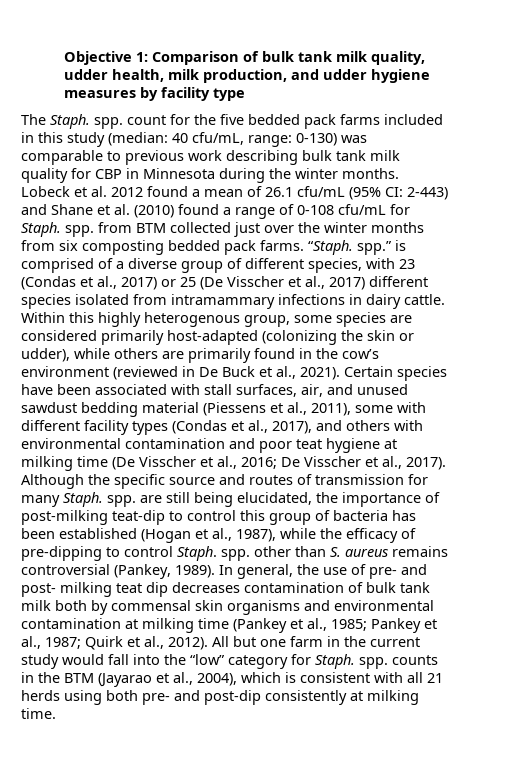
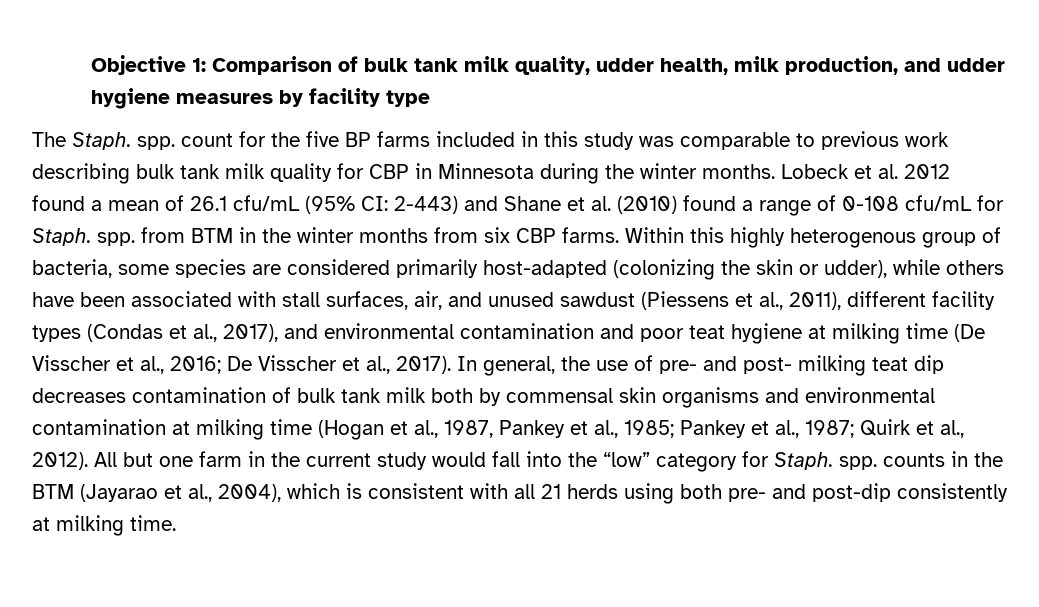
[248,114,336,129] bedded pack -> [345,132,371,147] BP
[108,132,337,147] (median: 40 cfu/mL, range: 0-130) -> (634, 141) none
[170,222,294,237] collected just over -> [239,227,256,243] in
[82,240,406,255] [21,258,415,273] [21,276,428,290] [21,294,445,309] composting bedded pack farms. “Staph. spp.” is comprised of a diverse group of different species, with 23 (Condas et al., 2017) or 25 (De Visscher et al., 2017) different species isolated from intramammary infections in dairy cattle. -> [516,227,619,243] CBP farms.
[244,315,290,327] group, -> [922,227,1001,248] [32,259,112,278] group of bacteria,
[162,348,379,363] [21,366,447,381] are primarily found in the cow’s environment (reviewed in De Buck et al., 2021). Certain species -> (1004, 267) none
[81,402,199,417] bedding material -> (635, 299) none
[355,402,426,413] some with -> (841, 301) none
[346,420,423,431] others with -> (318, 331) none
[21,474,428,489] [21,492,440,507] [21,510,416,525] [21,528,416,543] [21,546,448,561] [21,564,215,579] Although the specific source and routes of transmission for many Staph. spp. are still being elucidated, the importance of post-milking teat-dip to control this group of bacteria has been established (Hogan et al., 1987), while the efficacy of pre-dipping to control Staph. spp. other than S. aureus remains controversial (Pankey, 1989). -> (451, 365) none
[233,618,287,633] (Pankey -> [318,420,565,440] (Hogan et al., 1987, Pankey

